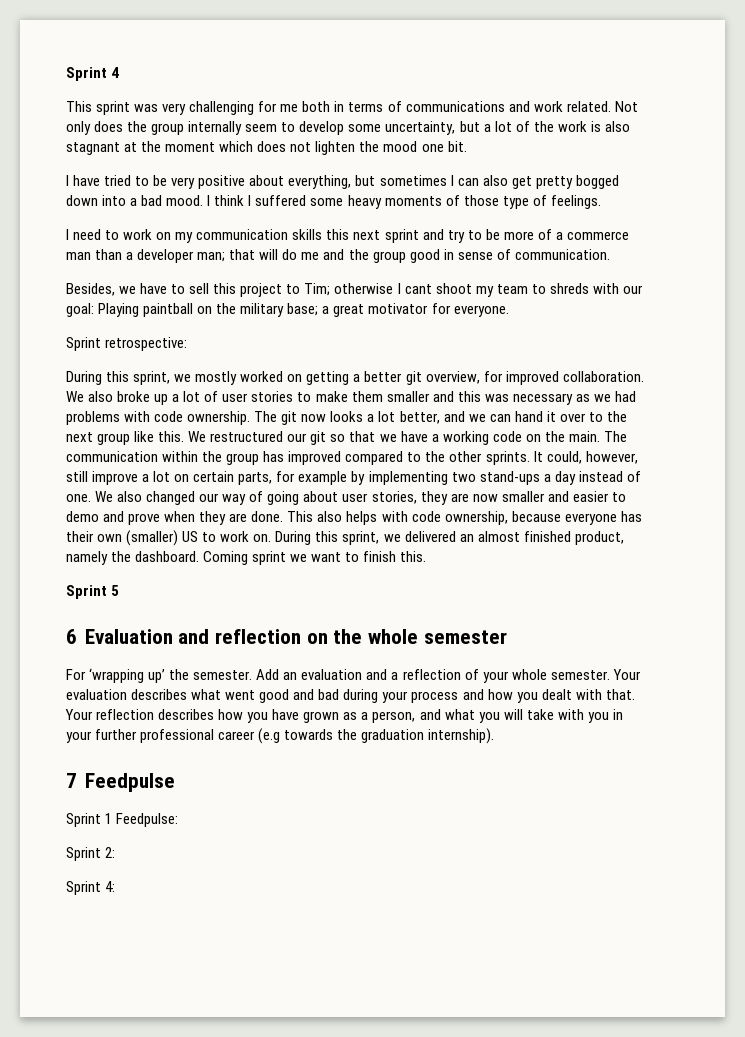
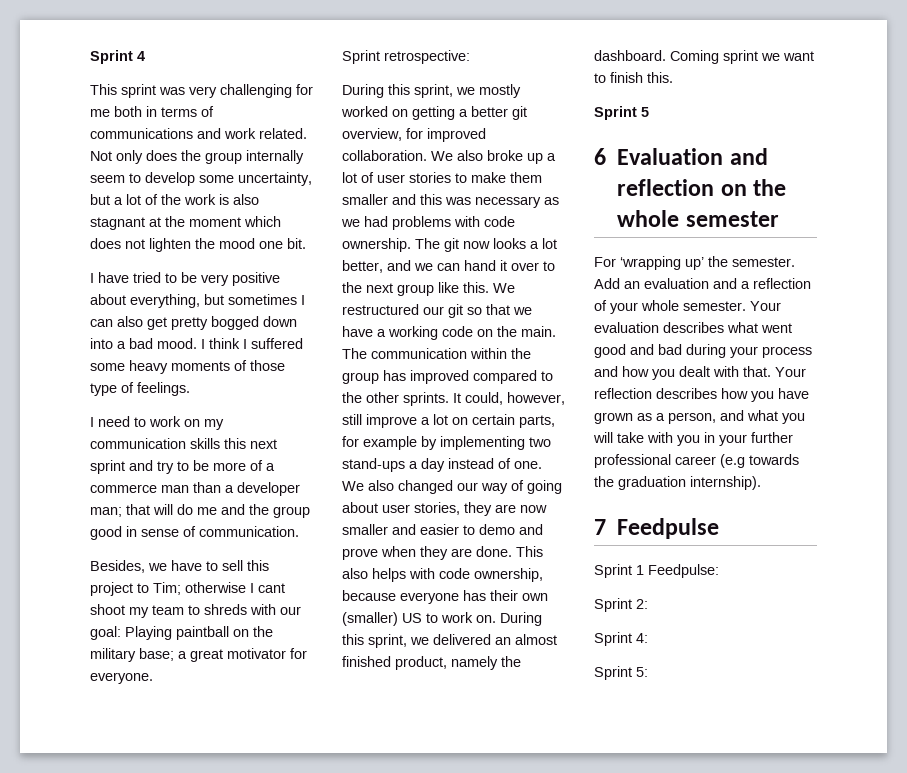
(116, 886) none -> [594,666,648,680] // Sprint 5:

